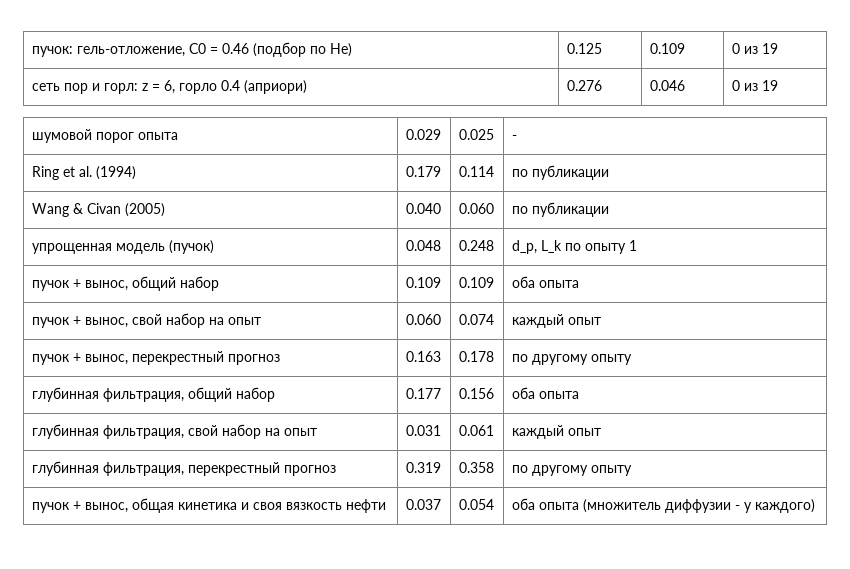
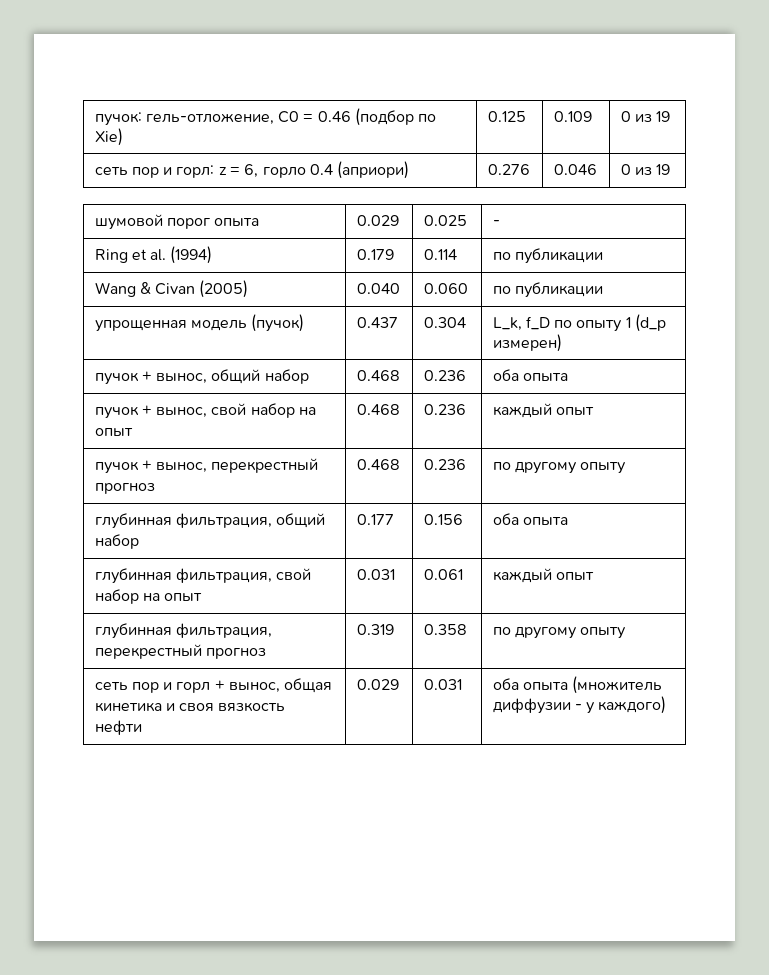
[329,43,352,57] He) -> [94,128,123,146] Xie)
[405,240,441,251] [458,240,494,251] [511,240,562,254] 0.048 | 0.248 | d_p, L_k -> [356,317,398,328] [423,317,466,328] [492,316,550,331] 0.437 | 0.304 | L_k, f_D
(637, 245) none -> [635,314,667,332] [492,334,562,352] (d_p измерен)
[405,277,441,288] [458,277,494,288] 0.109 | 0.109 -> [356,370,400,381] [423,370,466,381] 0.468 | 0.236
[405,314,441,325] [458,314,494,325] 0.060 | 0.074 -> [356,404,400,415] [423,404,466,415] 0.468 | 0.236
[405,351,441,362] [458,351,494,362] 0.163 | 0.178 -> [356,459,400,470] [423,459,466,470] 0.468 | 0.236
[31,502,70,513] пучок -> [94,682,211,693] сеть пор и горл
[405,499,441,510] [458,499,494,510] 0.037 | 0.054 -> [356,679,399,690] [423,679,462,690] 0.029 | 0.031

